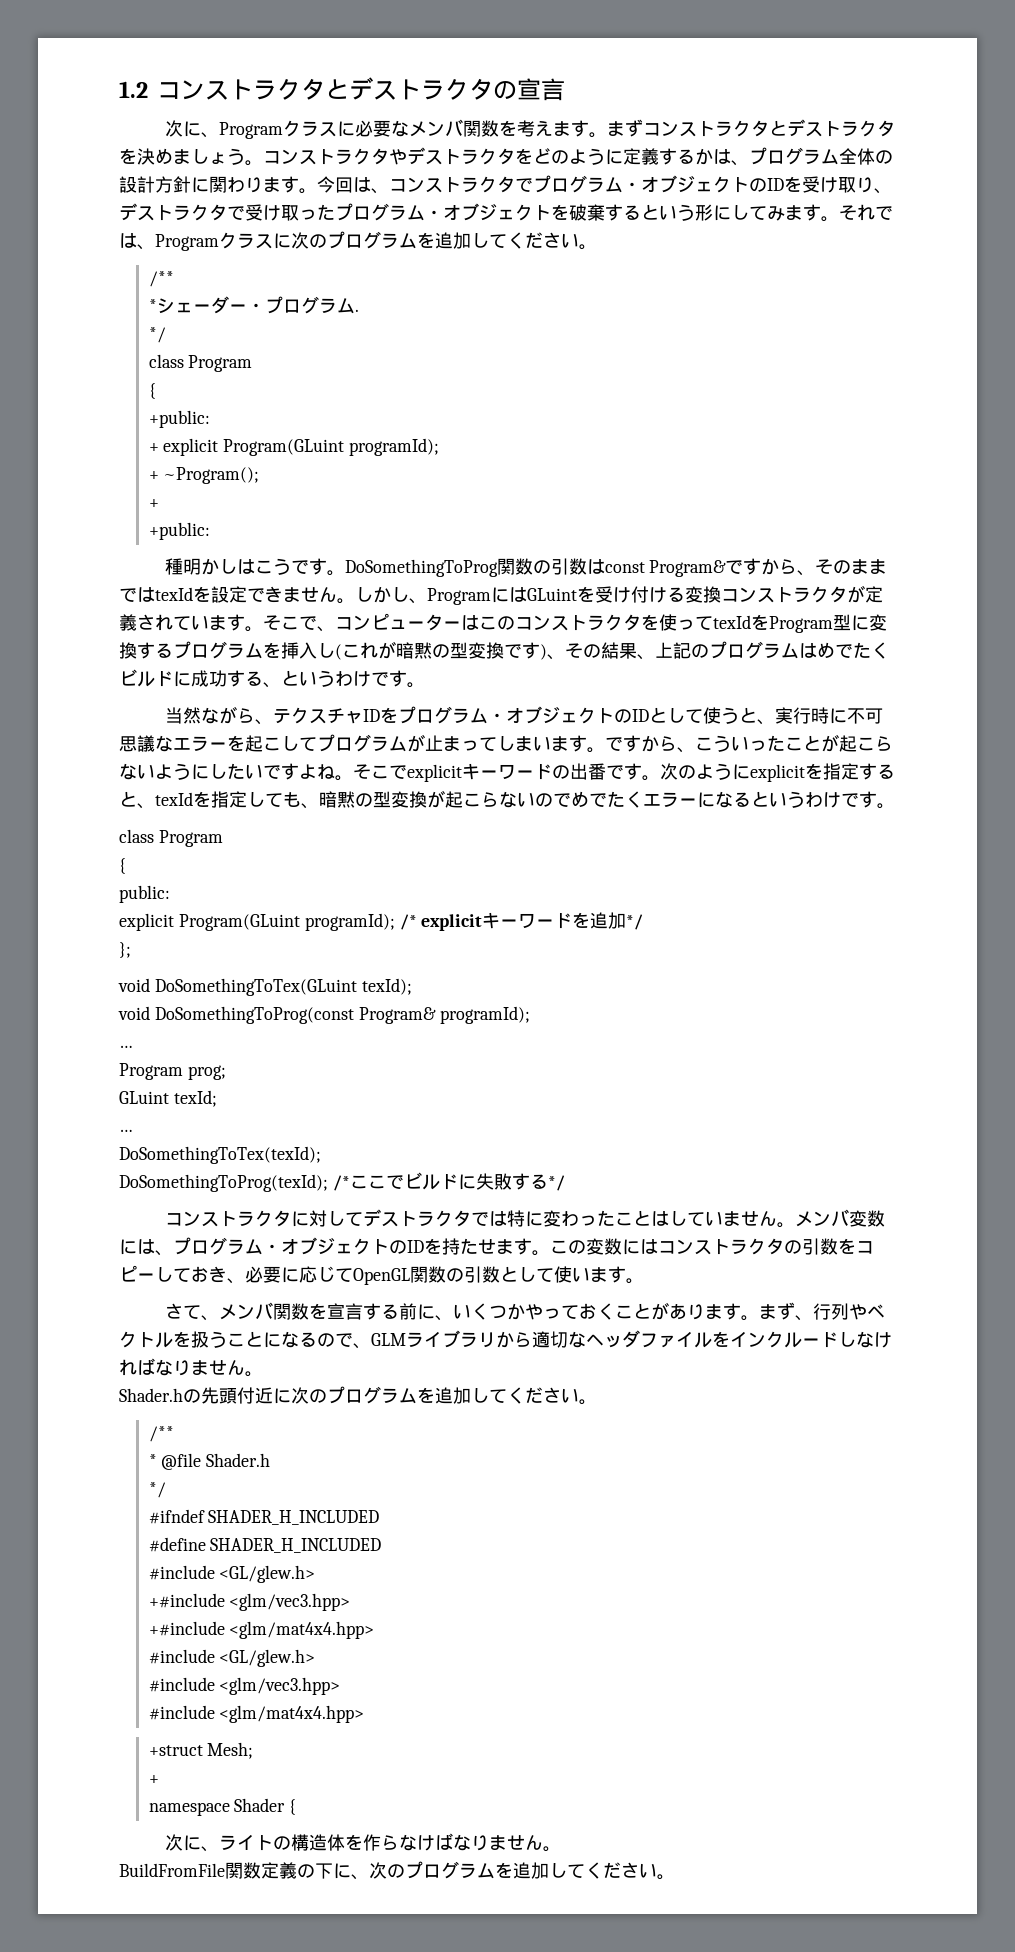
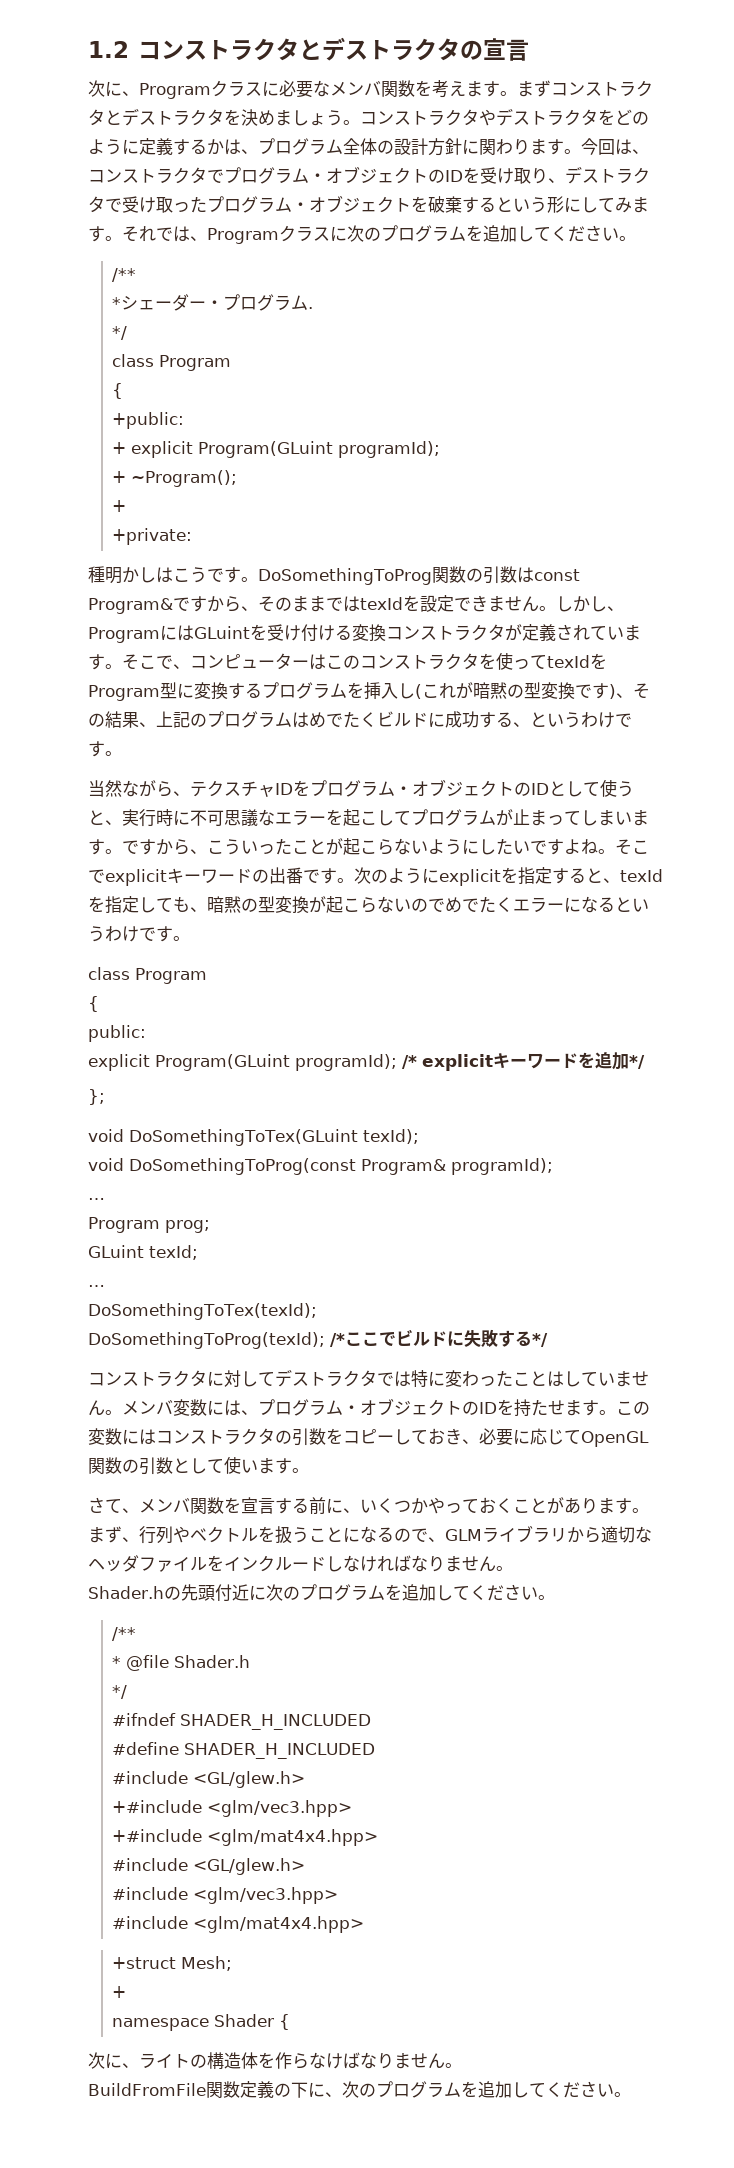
[148,522,210,540] +public: -> [112,528,193,545] +private:

